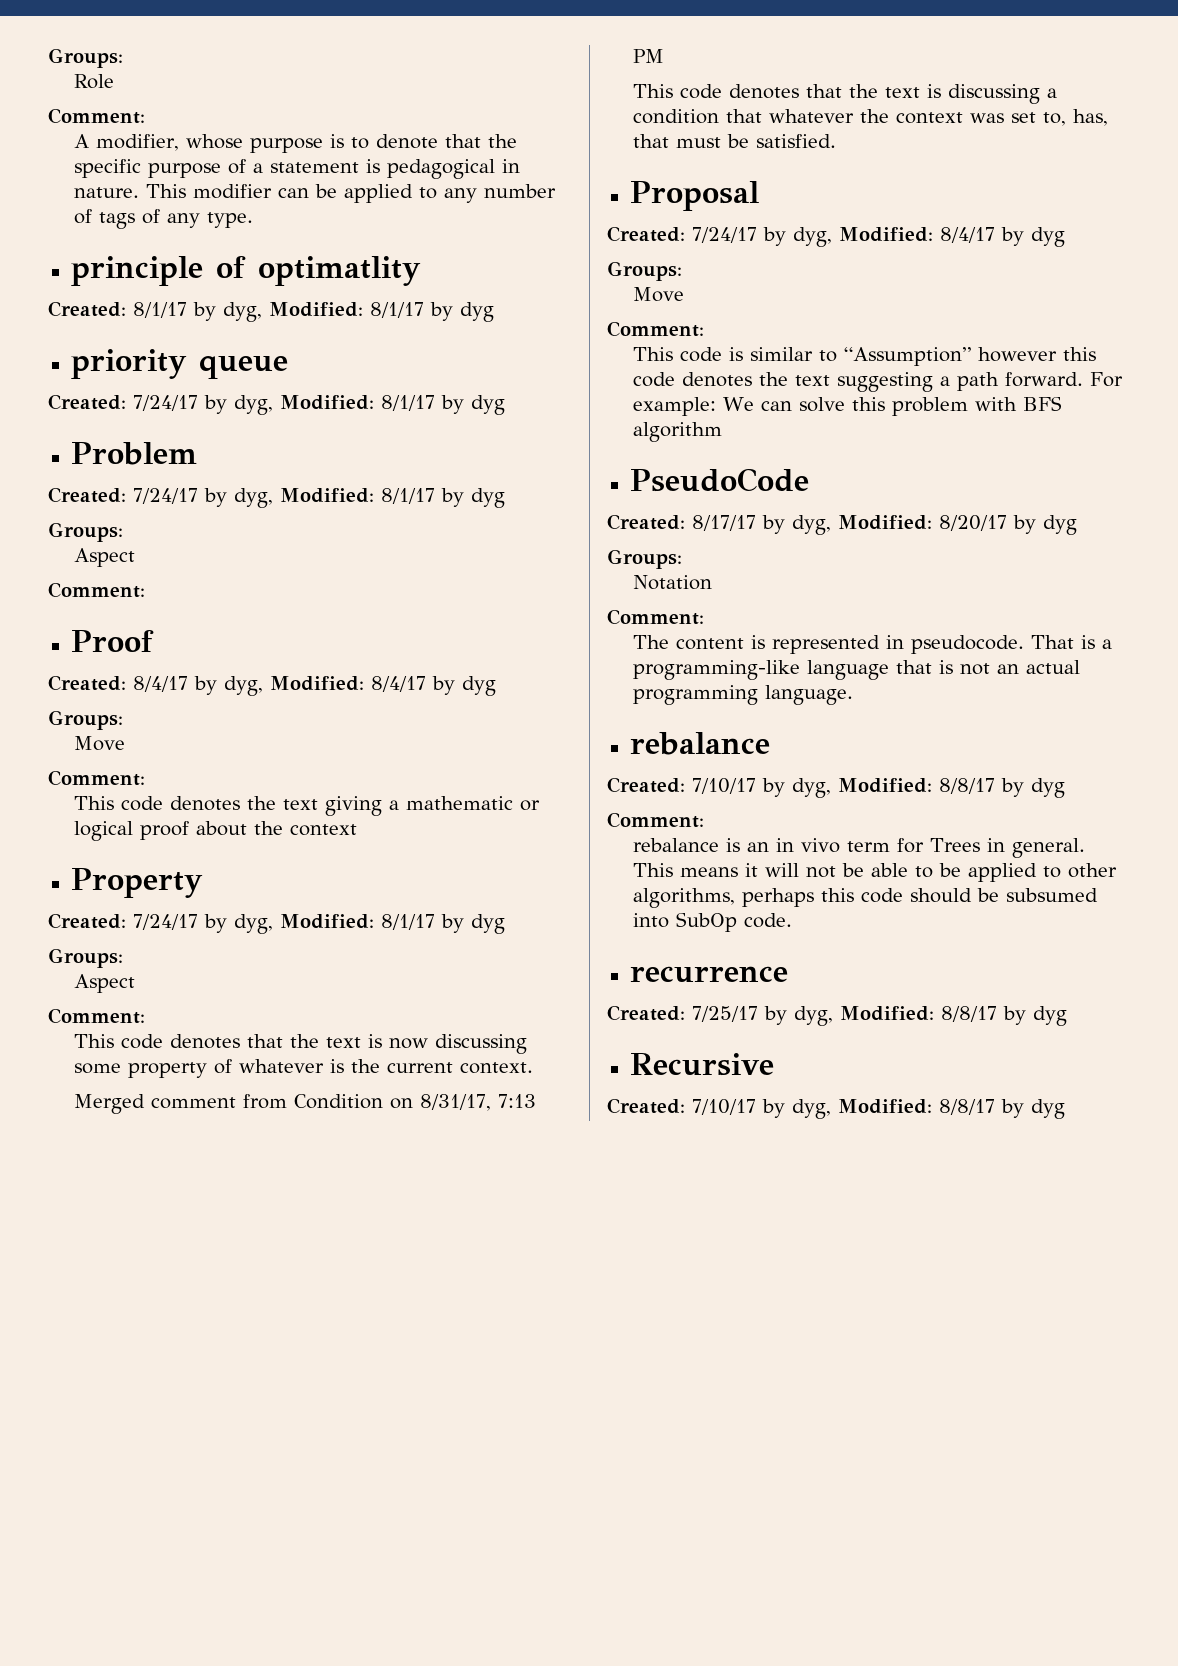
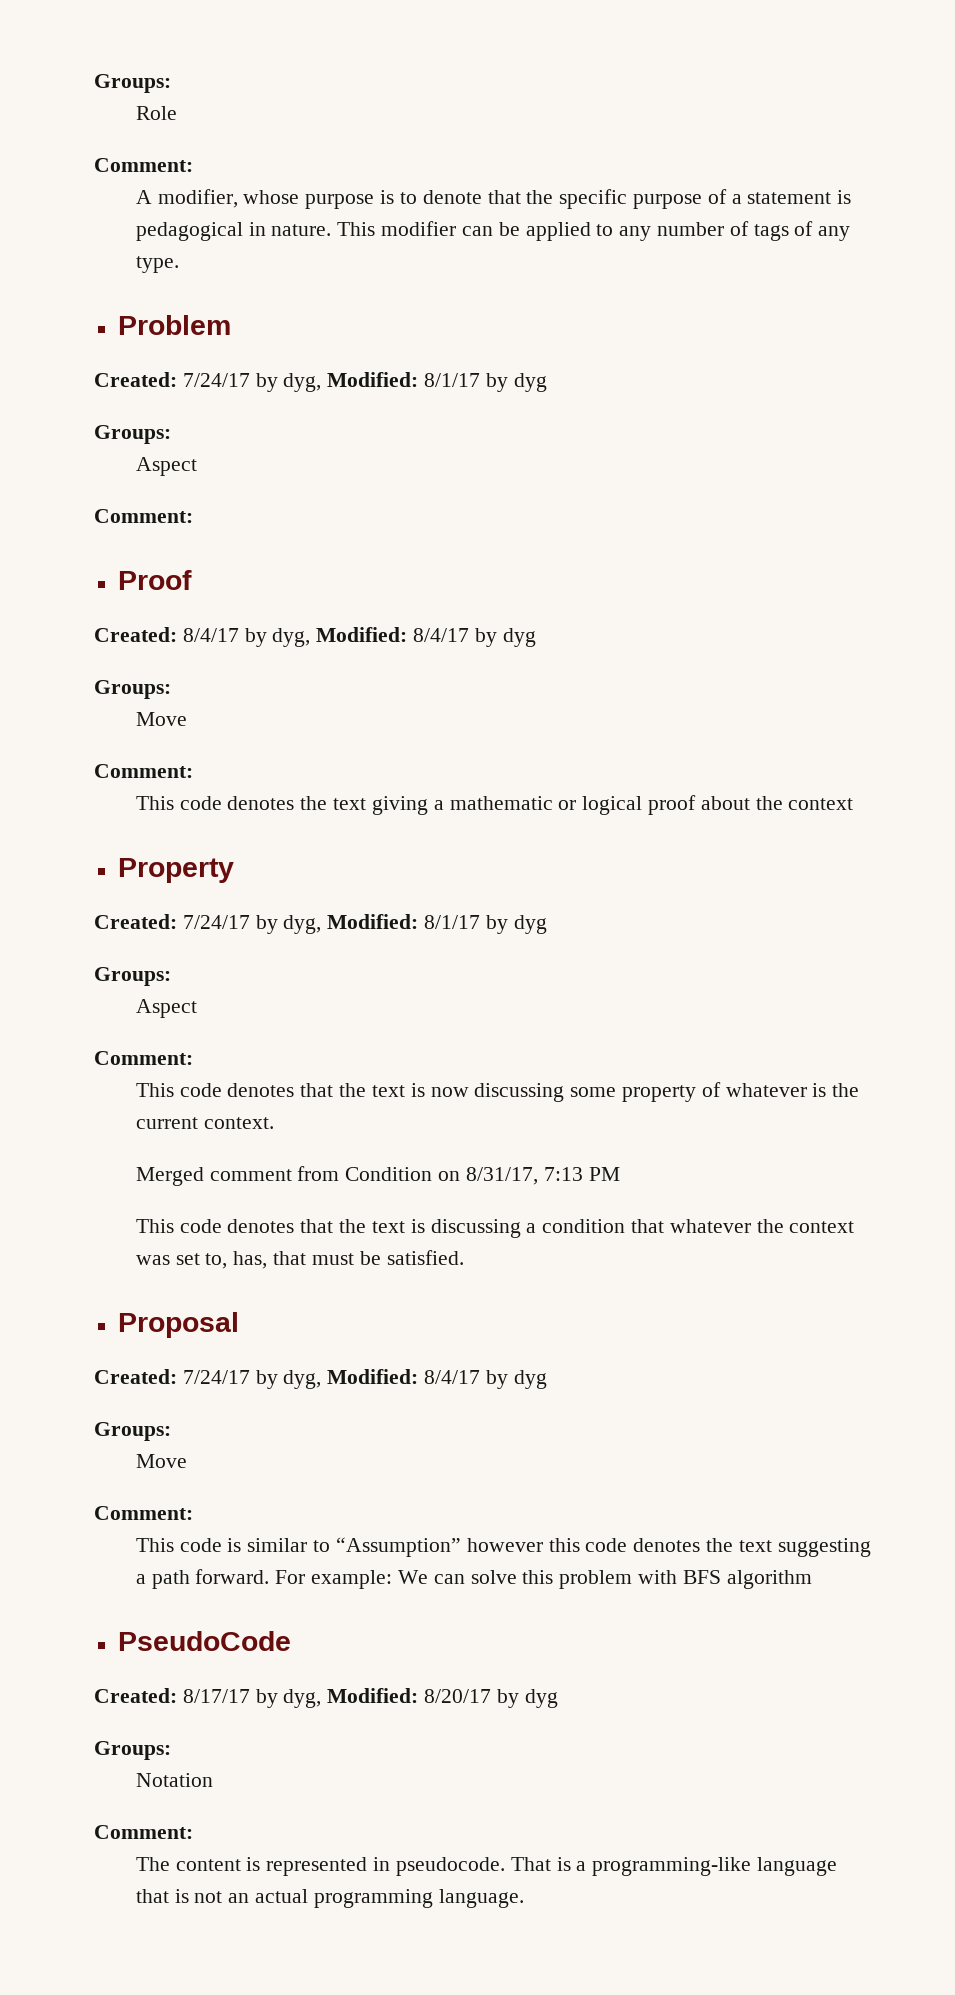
[70,256,421,286] [48,301,494,322] [70,349,288,379] [48,394,505,415] // principle of optimatlity // Created: 8/1/17 by dyg, Modified: 8/1/17 by dyg // priority queue // Created: 7/24/17 by dyg, Modified: 8/1/17 by dyg -> (179, 264) none
[629,732,770,755] [607,777,1065,798] [607,812,704,828] [633,838,1086,858] [633,863,1118,882] [633,888,1099,908] [633,912,793,932] [629,966,788,983] [607,1005,1067,1026] [629,1053,774,1076] [607,1098,1065,1119] // rebalance // Created: 7/10/17 by dyg, Modified: 8/8/17 by dyg // Comment: // rebalance is an in vivo term for Trees in general. This means it will not be able to be applied to other algorithms, perhaps this code should be subsumed into SubOp code. // recurrence // Created: 7/25/17 by dyg, Modified: 8/8/17 by dyg // Recursive // Created: 7/10/17 by dyg, Modified: 8/8/17 by dyg -> (524, 1898) none

